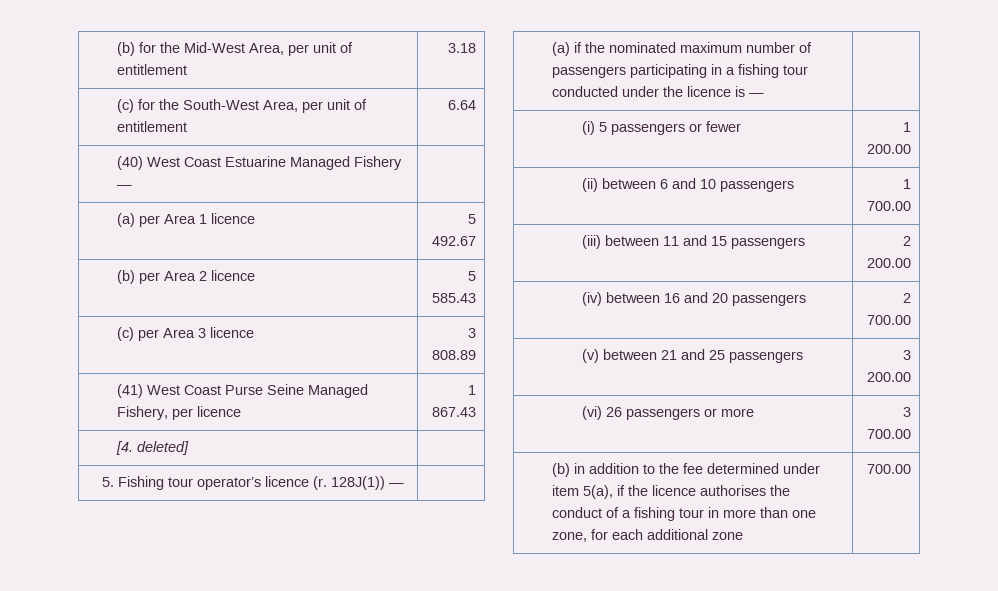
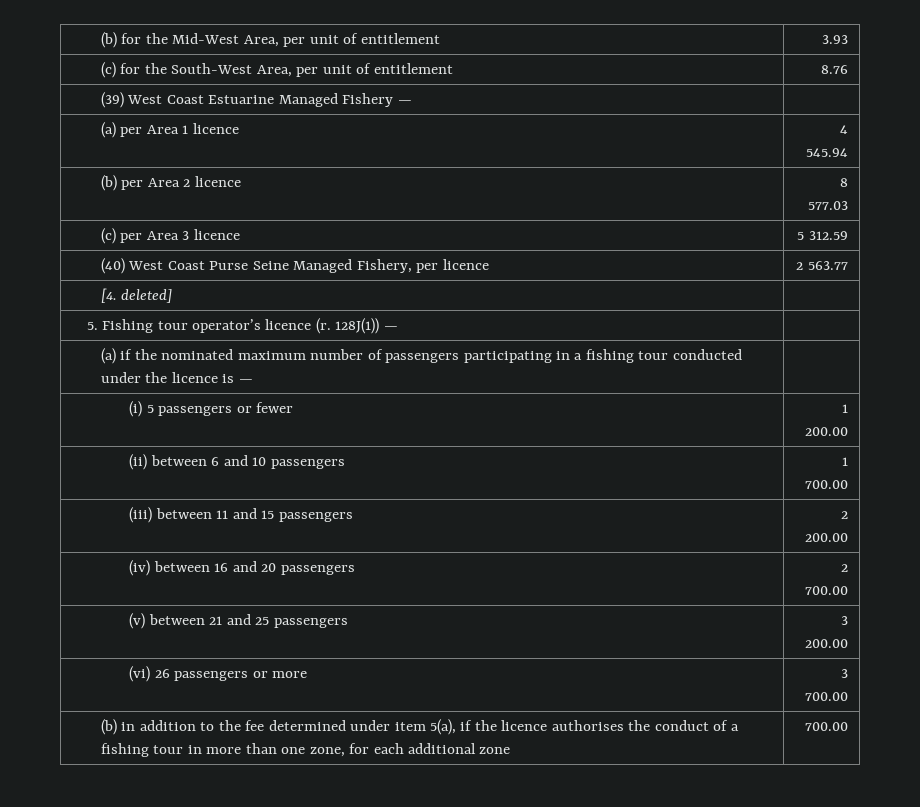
[447,43,476,53] 3.18 -> [821,35,848,44] 3.93
[447,100,476,110] [117,156,144,170] 6.64 // (40) -> [820,65,848,74] [100,92,124,108] 8.76 // (39)
[467,214,476,224] [431,236,476,246] 5 492.67 -> [839,125,848,134] [805,148,848,157] 4 545.94
[467,271,476,281] [431,293,476,303] 5 585.43 -> [839,178,848,187] [807,201,848,210] 8 577.03
[467,328,476,338] [431,350,476,360] [117,384,144,398] 3 808.89 // (41) -> [797,231,848,240] [100,258,125,274] 5 312.59 // (40)
[467,385,476,395] [431,407,476,417] 1 867.43 -> [796,261,848,270] 2 563.77

